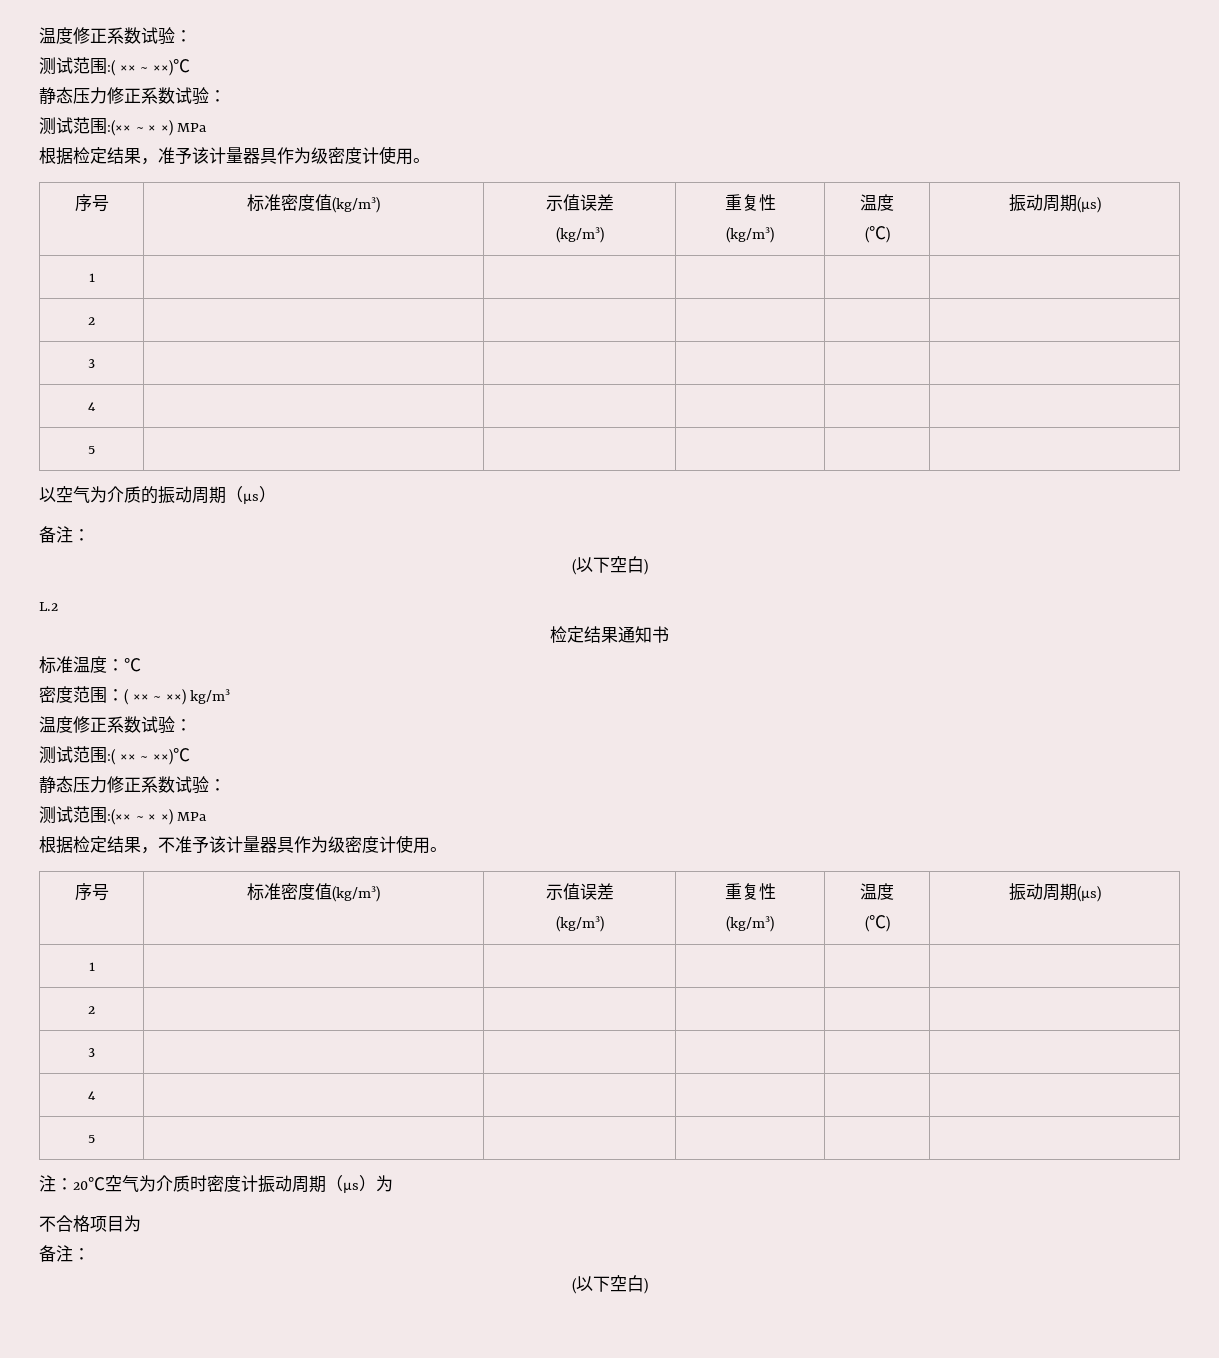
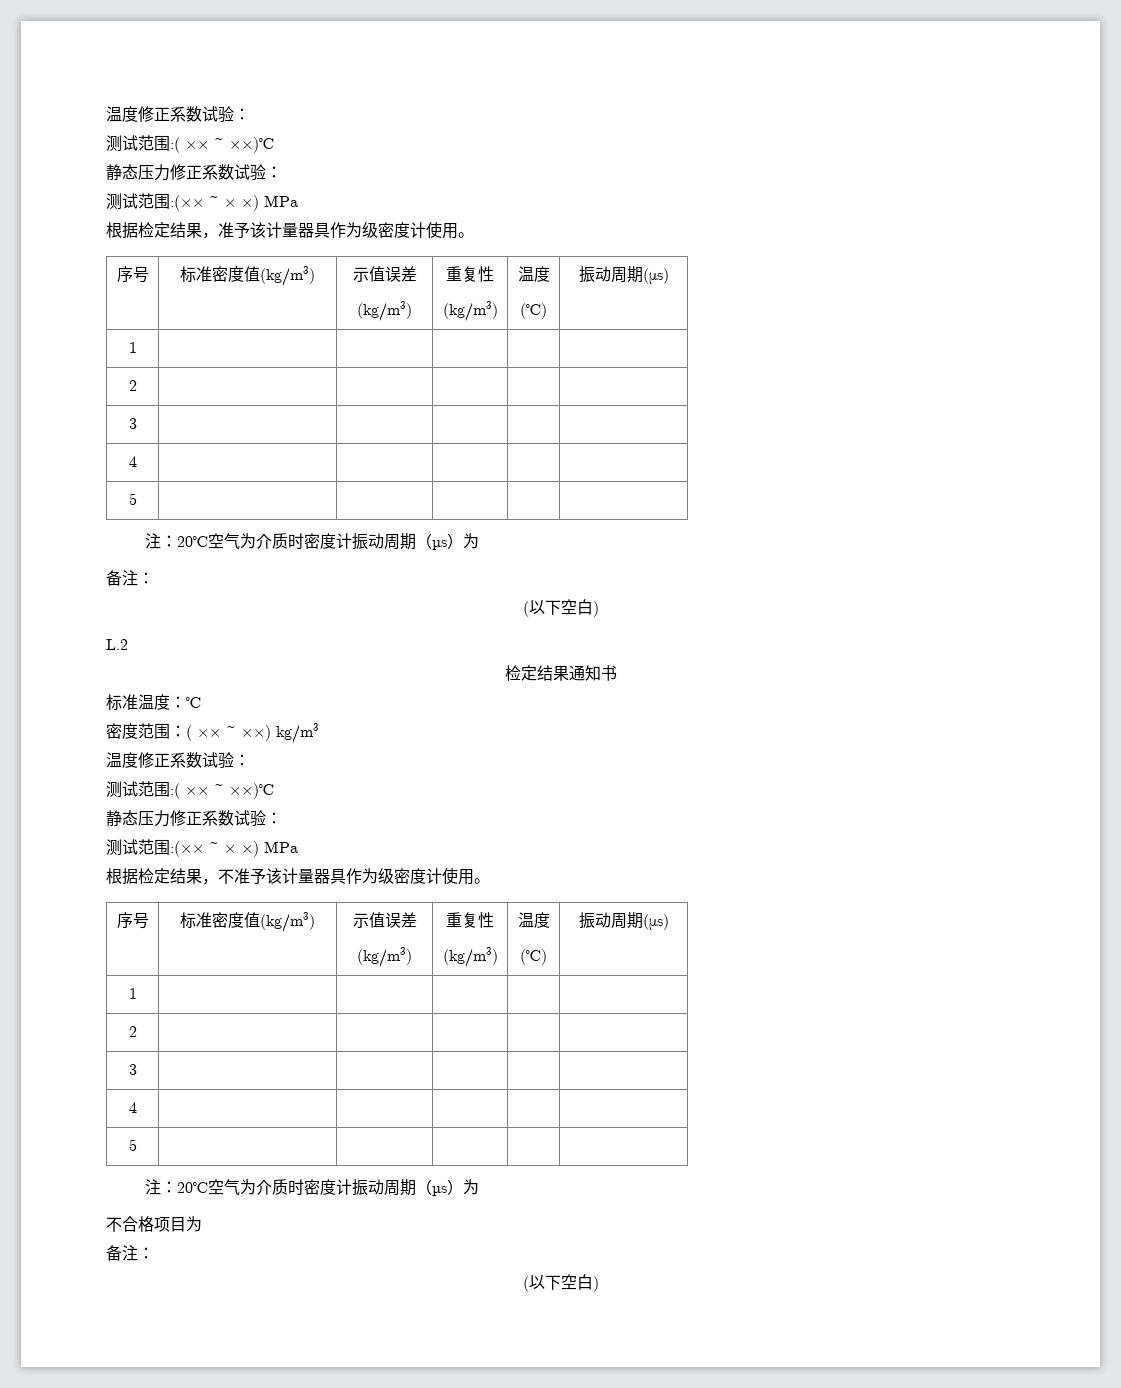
[39,486,276,505] 以空气为介质的振动周期（µs） -> [145,533,480,550] 注：20℃空气为介质时密度计振动周期（µs）为

